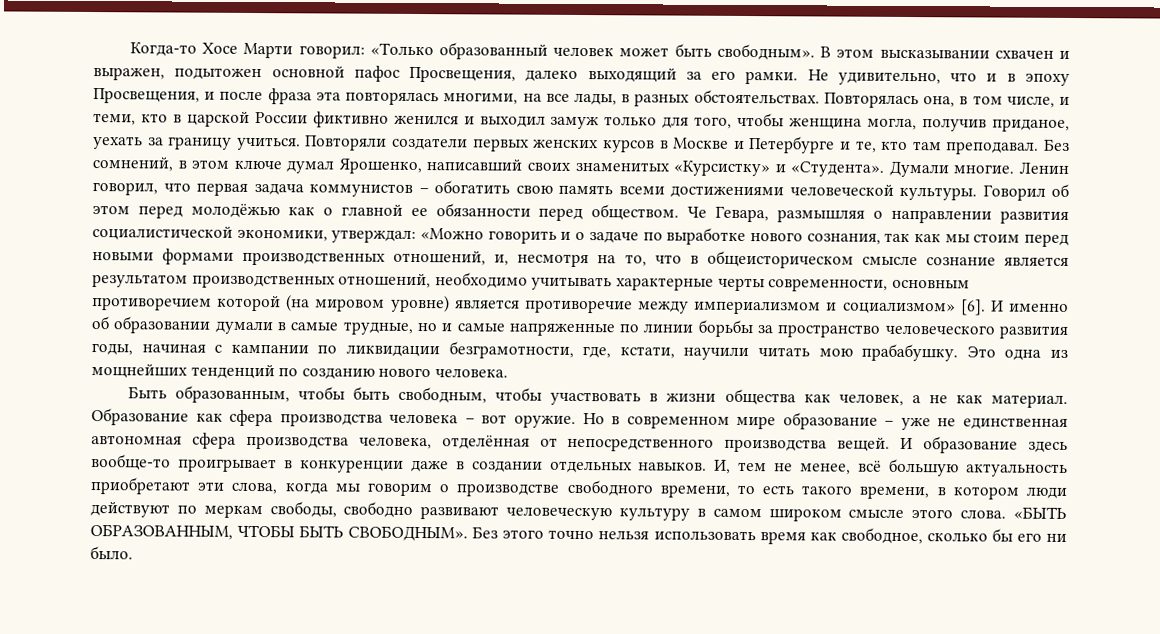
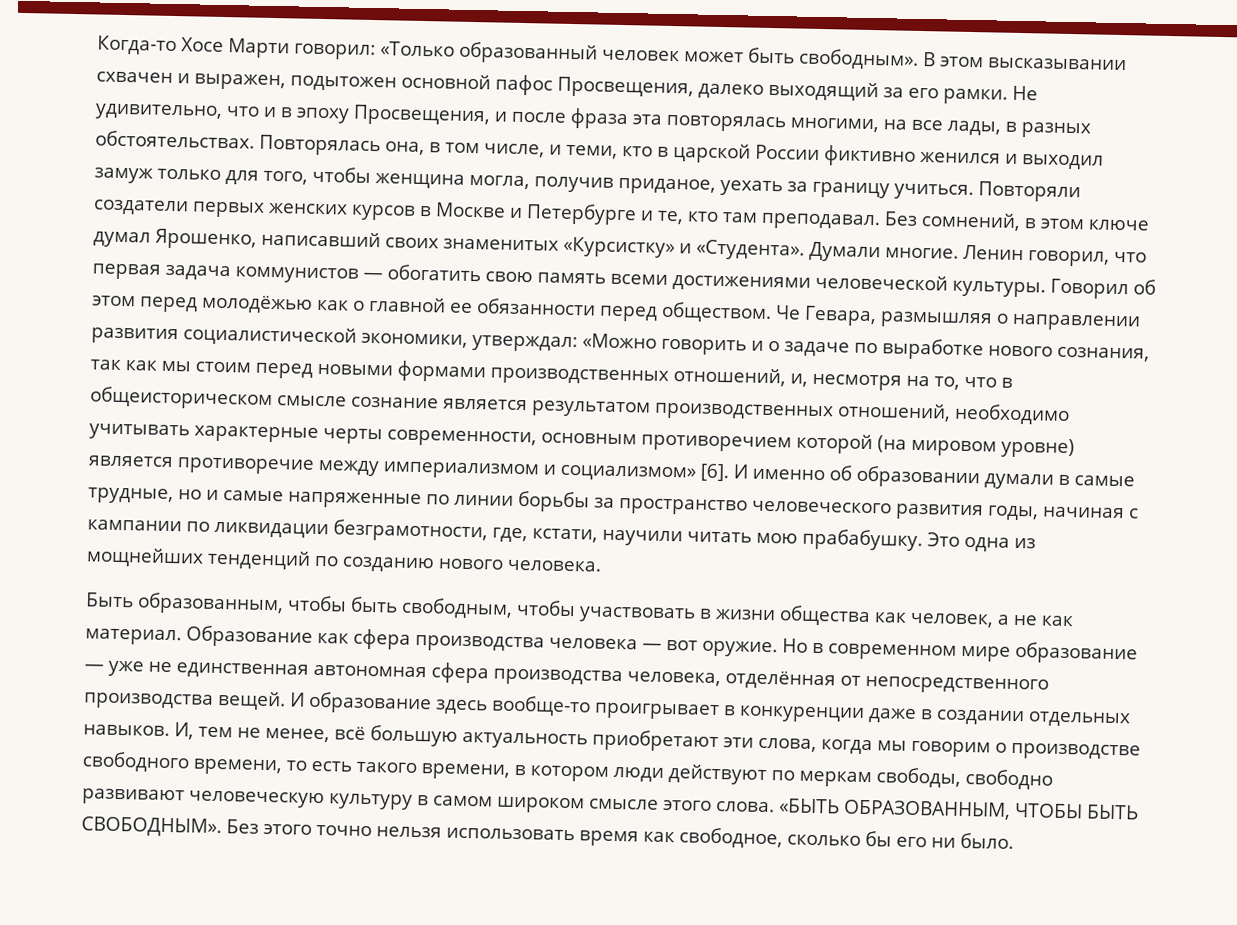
[418,188,429,194] – -> [363,272,383,280] —
[464,418,475,424] – -> [642,643,662,650] —
[884,420,895,426] – -> [84,664,104,671] —

